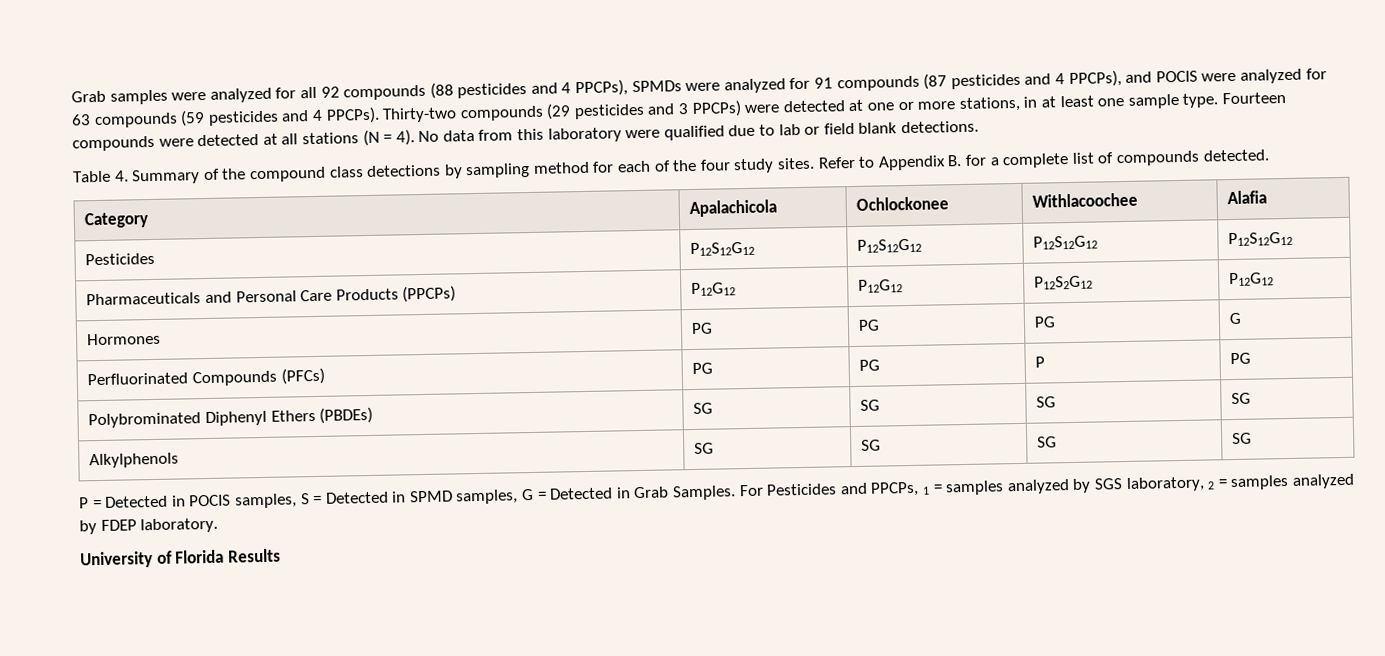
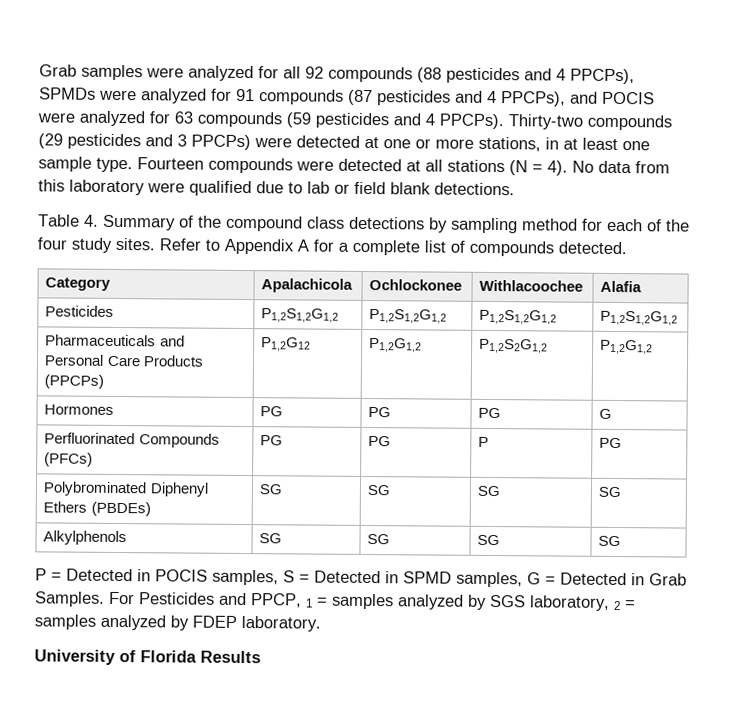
[947,154,963,167] B. -> [297,239,309,252] A
[690,241,756,257] [857,238,923,253] [1033,235,1099,250] [1228,231,1294,247] P12S12G12 | P12S12G12 | P12S12G12 | P12S12G12 -> [261,308,340,323] [369,309,448,324] [479,309,558,325] [600,310,679,326] P1,2S1,2G1,2 | P1,2S1,2G1,2 | P1,2S1,2G1,2 | P1,2S1,2G1,2
[691,282,737,297] [858,279,904,293] [1034,275,1094,290] [1229,272,1275,287] P12G12 | P12G12 | P12S2G12 | P12G12 -> [261,337,312,352] [369,338,423,353] [479,338,549,354] [600,339,654,355] P1,2G12 | P1,2G1,2 | P1,2S2G1,2 | P1,2G1,2
[870,481,920,497] PPCPs, -> [251,593,302,608] PPCP,

